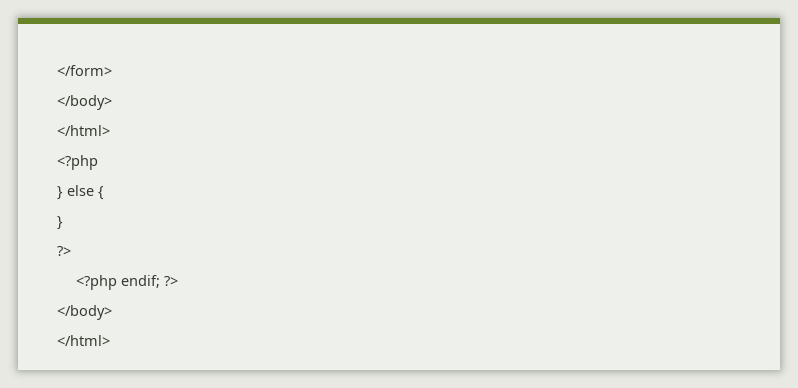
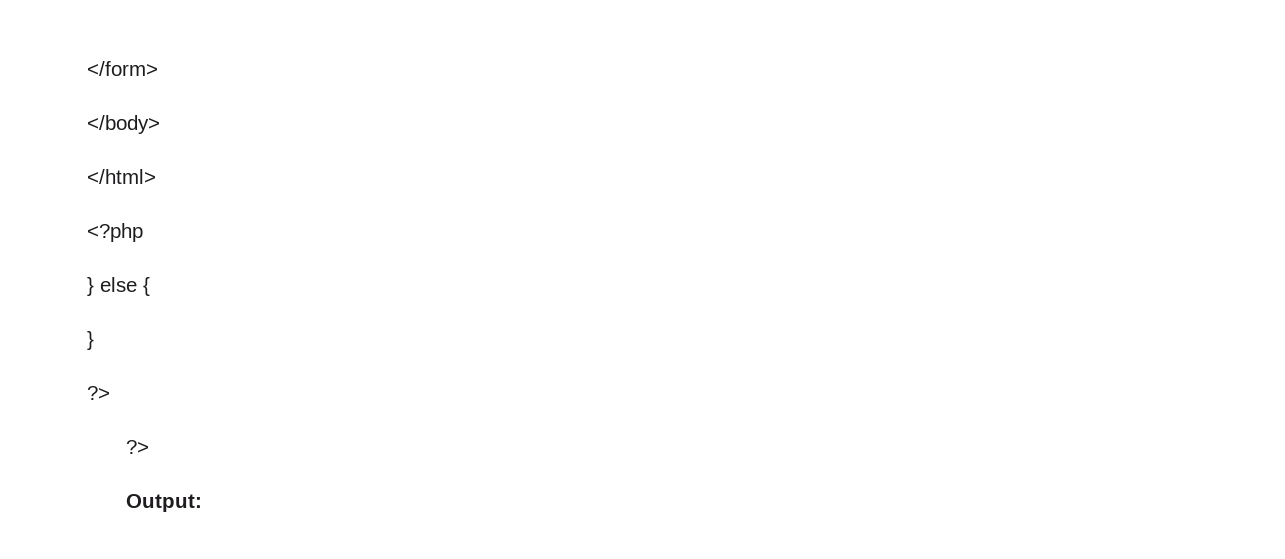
[76,275,179,290] [57,305,112,320] [57,335,110,346] <?php endif; ?> // </body> // </html> -> [125,440,149,454] [125,494,202,512] ?> // Output:

